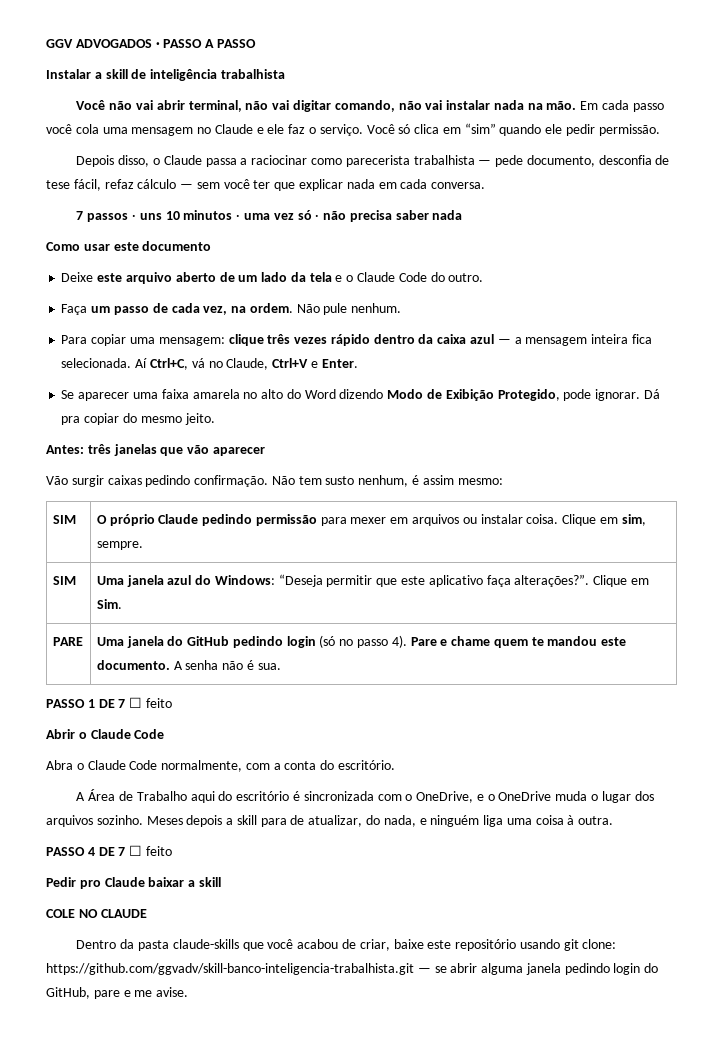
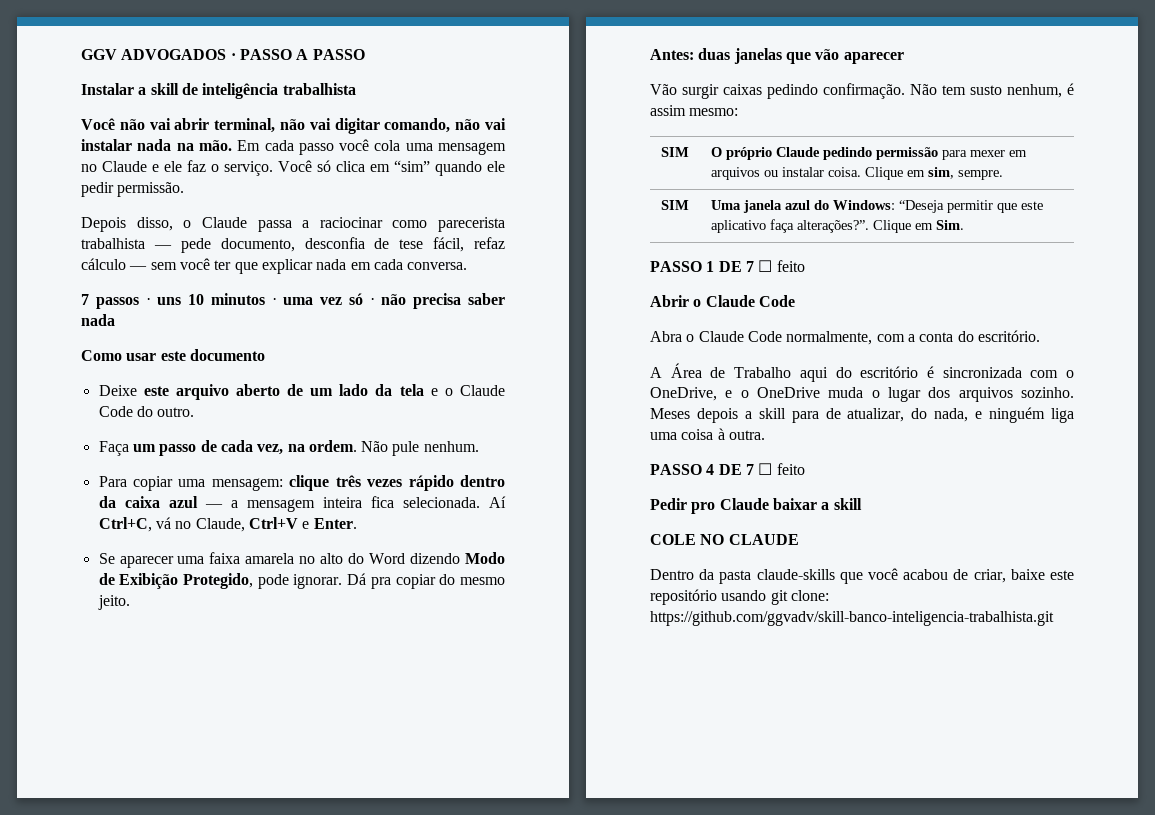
[87,444,111,454] três -> [698,48,731,60] duas
[52,637,83,646] [96,635,627,648] [96,660,281,670] // PARE | Uma janela do GitHub pedindo login (só no passo 4). Pare e chame quem te mandou este documento. A senha não é sua. -> (964, 225) none
[417,963,659,975] [46,987,189,999] — se abrir alguma janela pedindo login do GitHub, pare e me avise. -> (1054, 618) none

